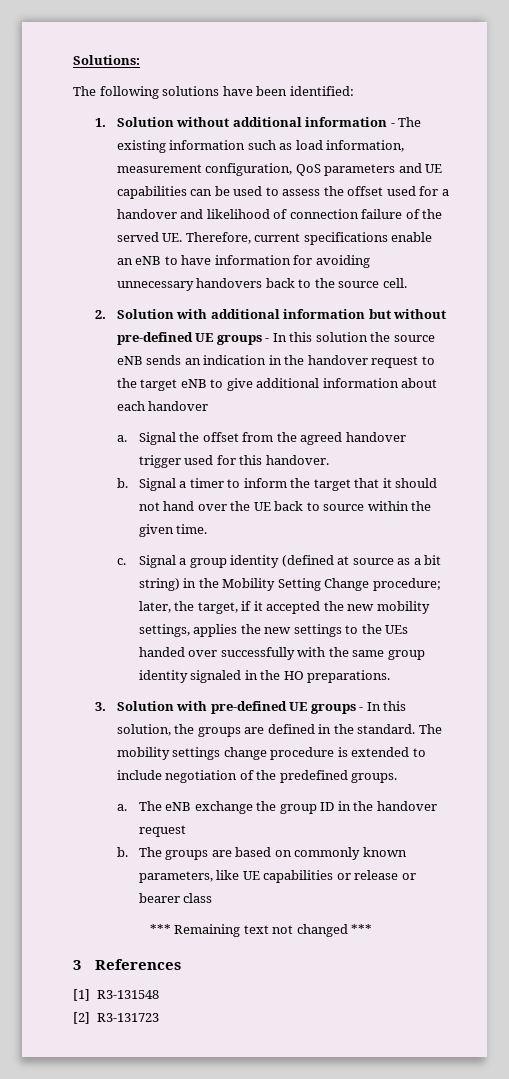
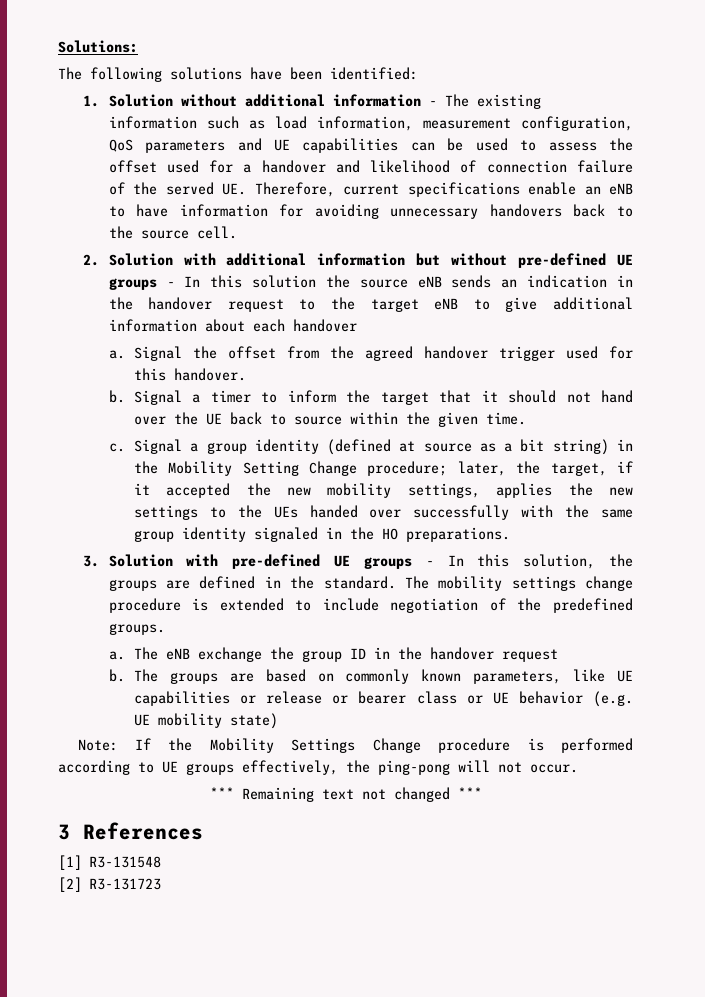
(213, 898) none -> [466,691,633,707] [133,713,278,729] [77,738,633,753] [58,760,578,775] or UE behavior (e.g. UE mobility state) // Note: If the Mobility Settings Change procedure is performed according to UE groups effectively, the ping-pong will not occur.

